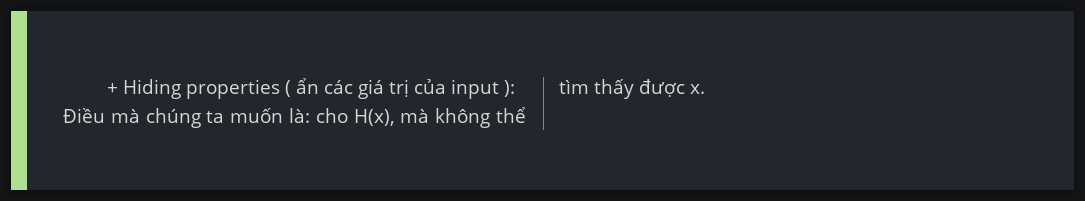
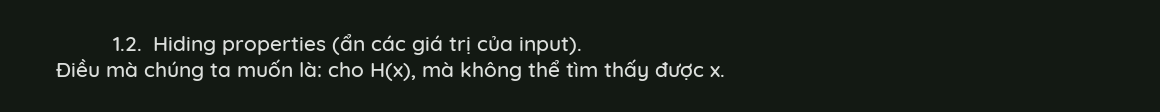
[106,83,118,94] + -> [113,37,143,51] 1.2.
[284,78,319,97] ( ẩn -> [331,34,365,55] (ẩn
[450,79,515,99] input ): -> [518,37,582,55] input).

